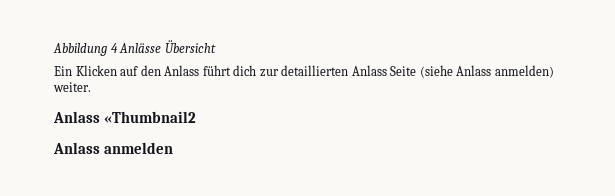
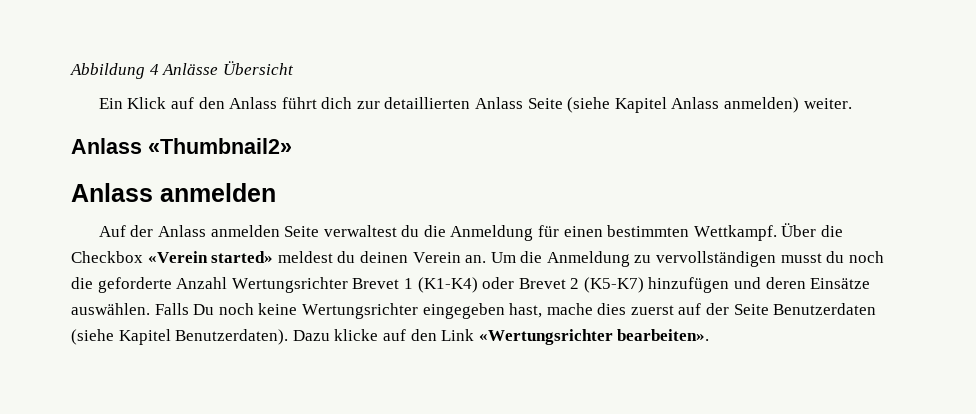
[75,65,117,76] Klicken -> [127,97,167,109] Klick
(453, 71) none -> [614,97,667,113] Kapitel
[103,111,196,123] [53,142,174,154] «Thumbnail2 // Anlass anmelden -> [148,138,292,154] [71,183,276,202] [98,223,843,241] [71,251,884,267] [71,277,871,293] [71,303,877,319] [71,329,710,345] «Thumbnail2» // Anlass anmelden // Auf der Anlass anmelden Seite verwaltest du die Anmeldung für einen bestimmten Wettkampf. Über die Checkbox «Verein started» meldest du deinen Verein an. Um die Anmeldung zu vervollständigen musst du noch die geforderte Anzahl Wertungsrichter Brevet 1 (K1-K4) oder Brevet 2 (K5-K7) hinzufügen und deren Einsätze auswählen. Falls Du noch keine Wertungsrichter eingegeben hast, mache dies zuerst auf der Seite Benutzerdaten (siehe Kapitel Benutzerdaten). Dazu klicke auf den Link «Wertungsrichter bearbeiten».

